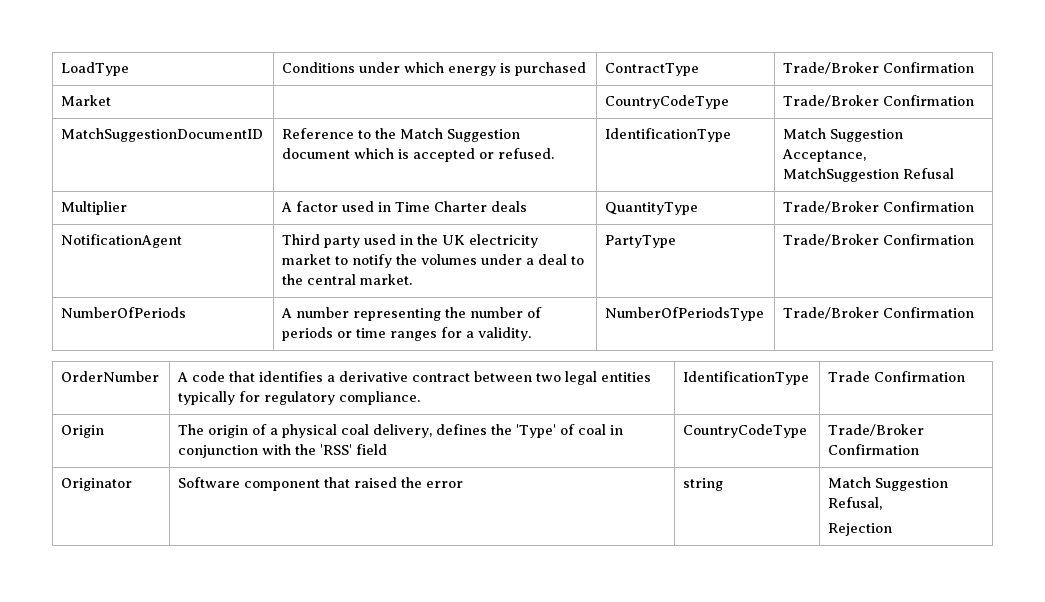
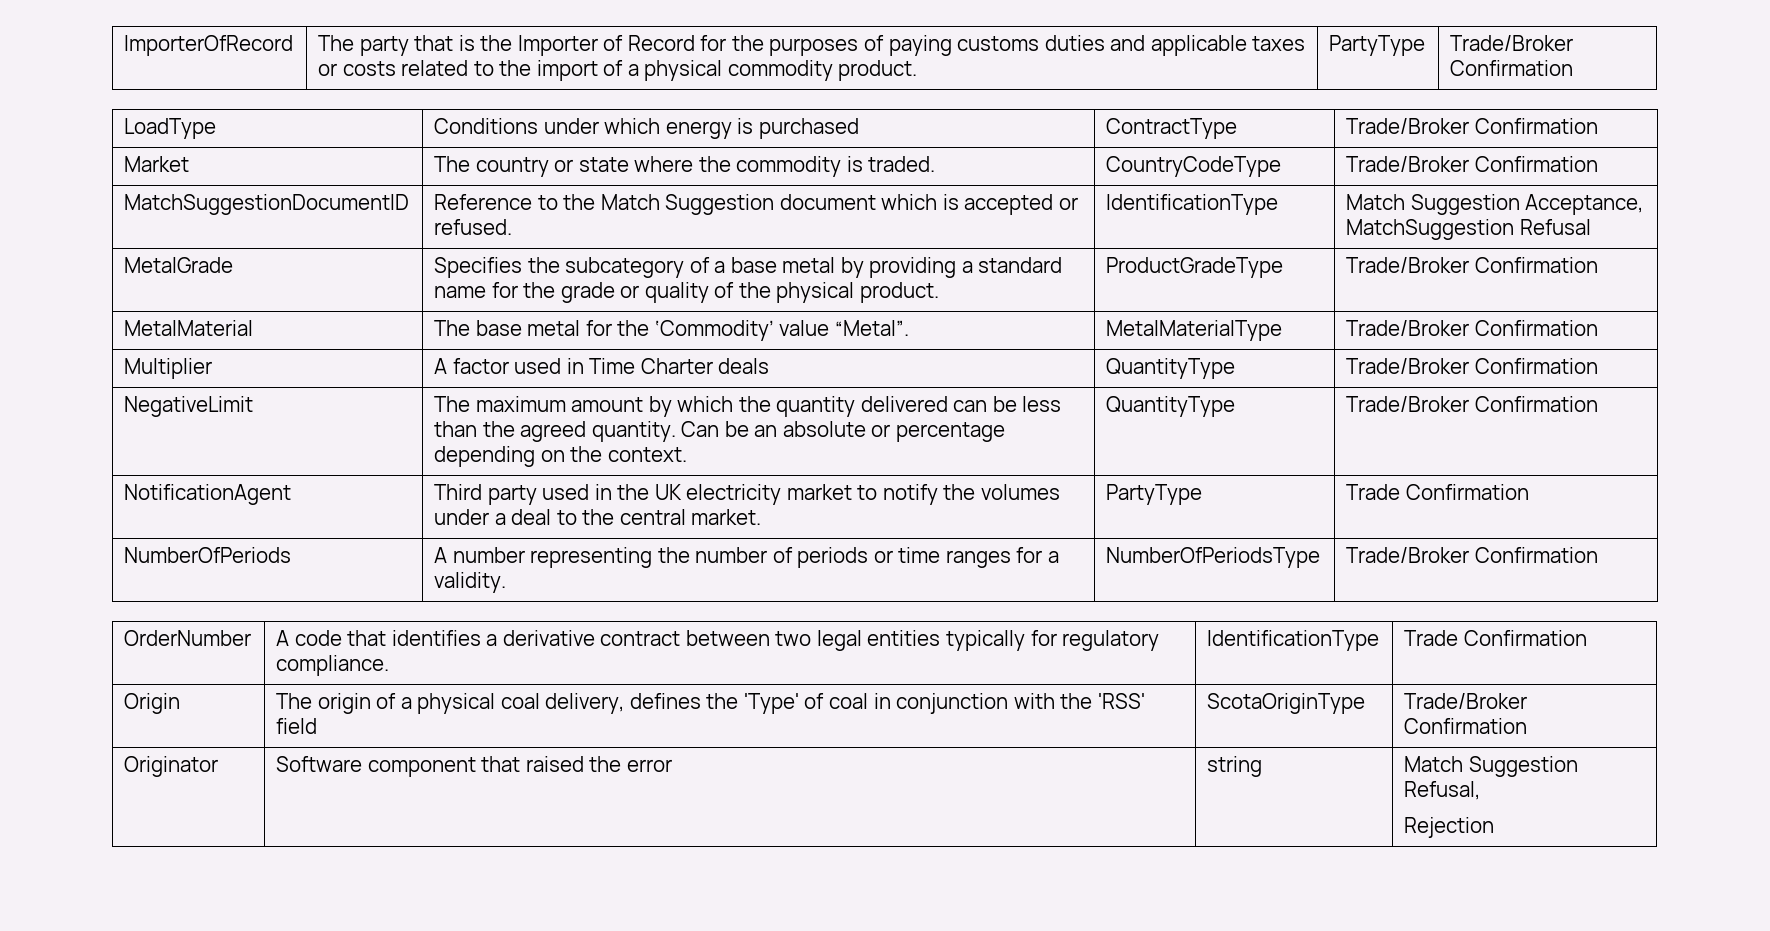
(61, 69) none -> [124,35,294,56] [318,35,1306,56] [318,60,918,81] [1329,35,1426,56] [1450,35,1574,51] [1450,60,1574,76] ImporterOfRecord | The party that is the Importer of Record for the purposes of paying customs duties and applicable taxes or costs related to the import of a physical commodity product. | PartyType | Trade/Broker Confirmation //
(112, 100) none -> [434,156,936,177] The country or state where the commodity is traded.
(955, 173) none -> [124,257,234,273] [434,257,1063,278] [434,282,939,303] [1106,257,1284,278] [1346,257,1598,273] [124,320,254,336] [434,320,909,341] [1106,320,1283,341] [1346,320,1598,336] // MetalGrade | Specifies the subcategory of a base metal by providing a standard name for the grade or quality of the physical product. | ProductGradeType | Trade/Broker Confirmation // MetalMaterial | The base metal for the ‘Commodity’ value “Metal”. | MetalMaterialType | Trade/Broker Confirmation
(975, 206) none -> [124,396,254,417] [434,396,1062,417] [434,421,1005,442] [434,446,687,467] [1106,396,1236,417] [1346,396,1598,412] // NegativeLimit | The maximum amount by which the quantity delivered can be less than the agreed quantity. Can be an absolute or percentage depending on the context. | QuantityType | Trade/Broker Confirmation
[783,234,880,246] Trade/Broker -> [1346,484,1401,500] Trade
[683,424,808,438] CountryCodeType -> [1207,693,1366,714] ScotaOriginType

